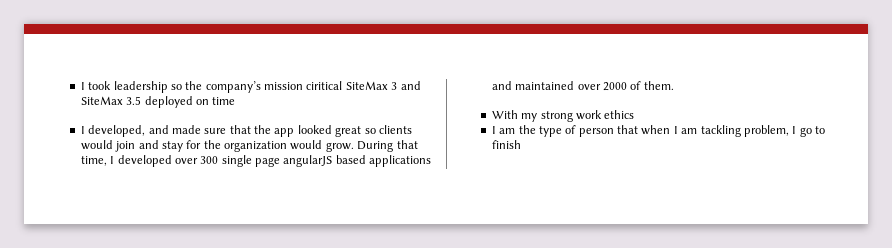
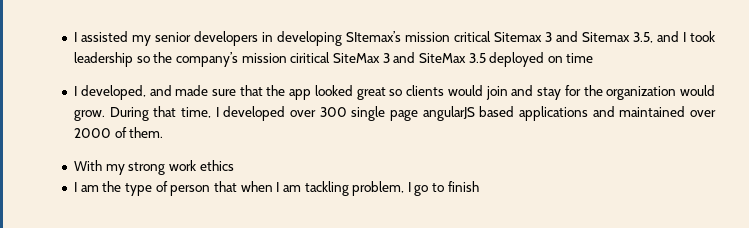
[80,82,85,90] I -> [74,31,687,46] I assisted my senior developers in developing SItemax’s mission critical Sitemax 3 and Sitemax 3.5, and I

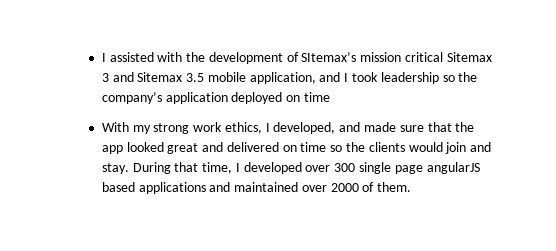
[132,31,343,46] my senior developers in developing -> [157,52,299,64] with the development of
[633,32,654,43] 3.5, -> [186,72,316,84] 3.5 mobile application,
[241,52,594,67] mission ciritical SiteMax 3 and SiteMax 3.5 deployed on time // -> [165,92,330,104] [101,122,262,134] application deployed on time // With my strong work ethics,
[389,85,716,100] [74,110,106,121] so clients would join and stay for the organization would grow. -> [202,142,492,154] [101,163,129,174] and delivered on time so the clients would join and stay.
[74,160,234,175] [74,181,479,196] // With my strong work ethics // I am the type of person that when I am tackling problem, I go to finish -> (412, 187) none

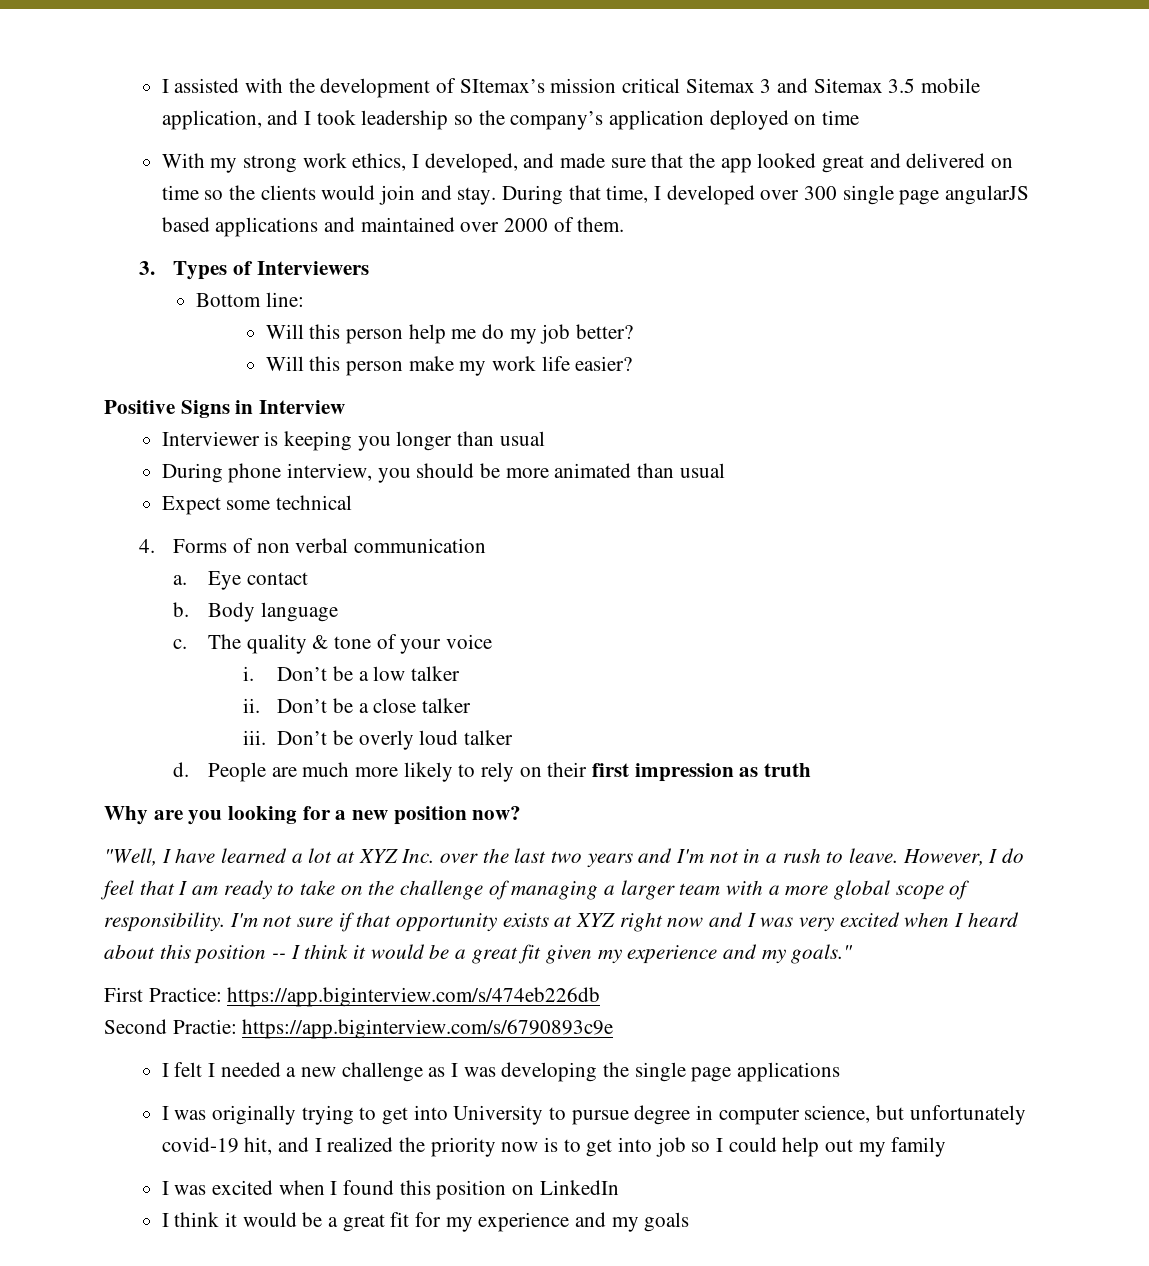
(412, 187) none -> [138,261,369,280] [196,292,305,307] [265,324,634,344] [265,356,633,376] [104,400,346,418] [161,431,545,451] [161,463,725,483] [161,495,353,515] [138,538,486,553] [173,571,308,590] [173,602,338,622] [173,634,492,654] [242,666,460,681] [242,698,471,713] [242,730,513,750] [173,762,811,782] [104,806,522,825] [104,848,1025,868] [100,880,970,900] [104,912,1019,932] [104,944,854,964] [104,987,601,1007] [104,1019,614,1039] [161,1062,841,1082] [161,1105,1026,1125] [161,1137,947,1157] [161,1180,619,1200] [161,1212,690,1232] // 3. Types of Interviewers // Bottom line: // Will this person help me do my job better? // Will this person make my work life easier? // Positive Signs in Interview // Interviewer is keeping you longer than usual // During phone interview, you should be more animated than usual // Expect some technical // 4. Forms of non verbal communication // a. Eye contact // b. Body language // c. The quality & tone of your voice // i. Don’t be a low talker // ii. Don’t be a close talker // iii. Don’t be overly loud talker // d. People are much more likely to rely on their first impression as truth // Why are you looking for a new position now? // "Well, I have learned a lot at XYZ Inc. over the last two years and I'm not in a rush to leave. However, I do feel that I am ready to take on the challenge of managing a larger team with a more global scope of responsibility. I'm not sure if that opportunity exists at XYZ right now and I was very excited when I heard about this position -- I think it would be a great fit given my experience and my goals." // First Practice: https://app.biginterview.com/s/474eb226db // Second Practie: https://app.biginterview.com/s/6790893c9e // I felt I needed a new challenge as I was developing the single page applications // I was originally trying to get into University to pursue degree in computer science, but unfortunately covid-19 hit, and I realized the priority now is to get into job so I could help out my family // I was excited when I found this position on LinkedIn // I think it would be a great fit for my experience and my goals

